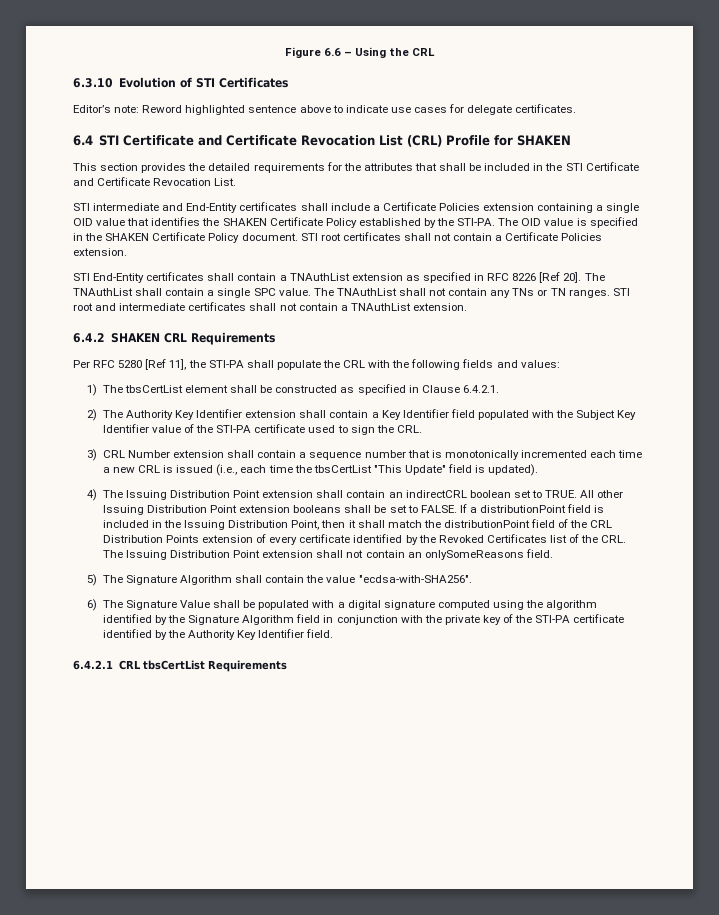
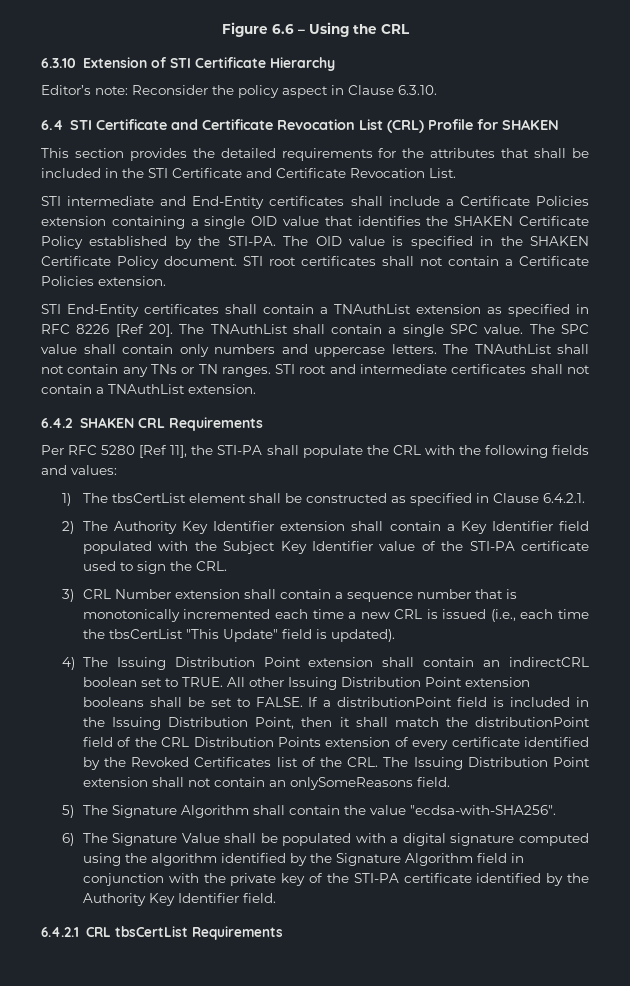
[118,77,176,88] Evolution -> [82,57,147,68] Extension
[218,77,288,88] Certificates -> [194,57,335,71] Certificate Hierarchy
[142,104,577,115] Reword highlighted sentence above to indicate use cases for delegate certificates. -> [132,85,437,98] Reconsider the policy aspect in Clause 6.3.10.
(334, 292) none -> [561,324,590,334] [41,344,468,357] SPC value shall contain only numbers and uppercase letters. The

